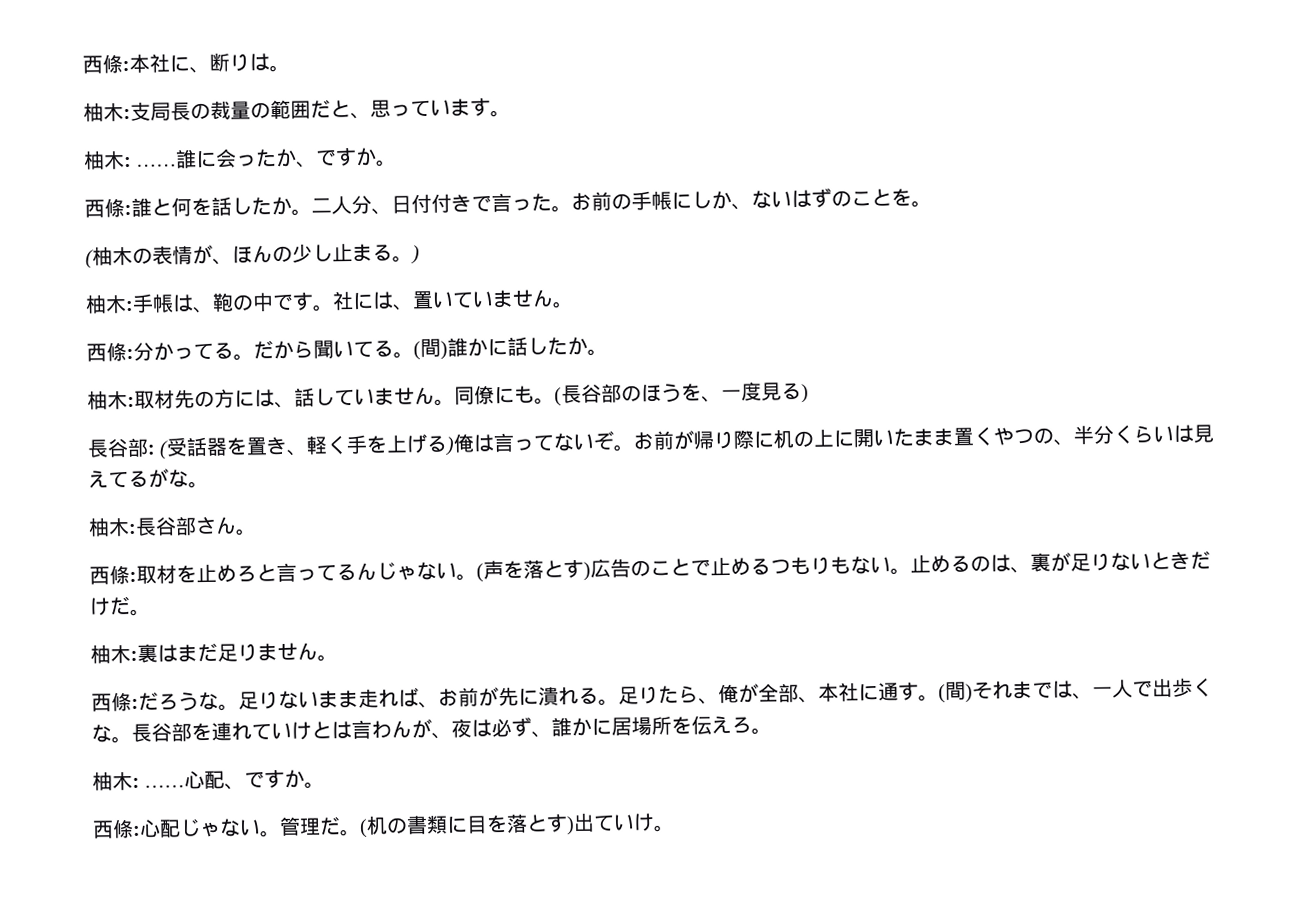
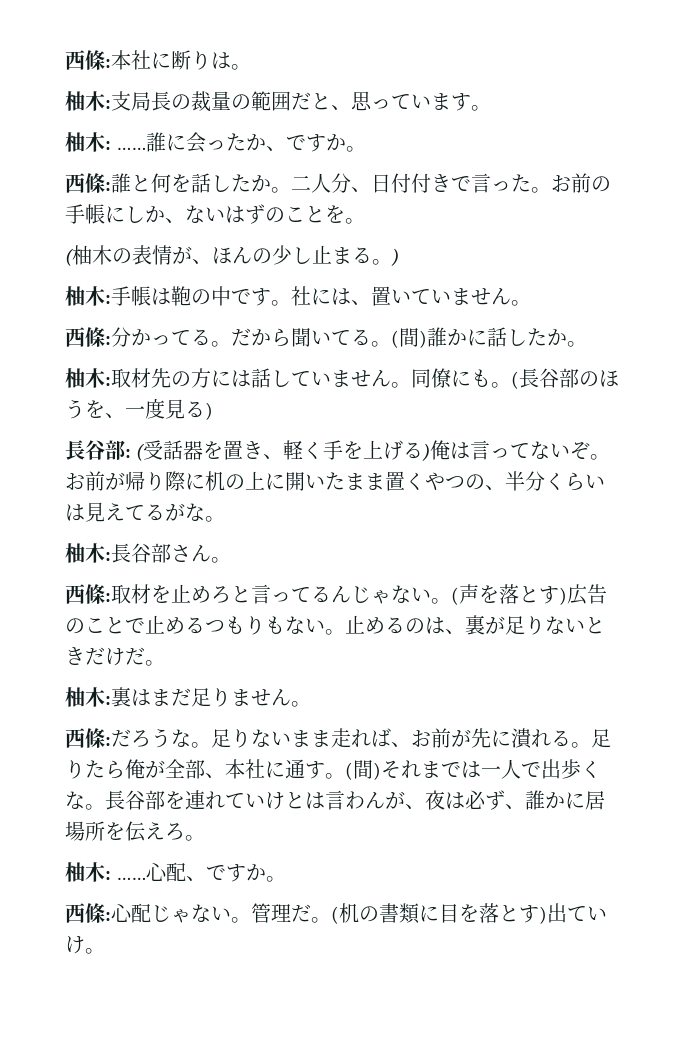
[189,66,210,74] 、 -> (171, 60) none
[193,306,214,314] 、 -> (171, 296) none
[274,401,295,409] 、 -> (251, 378) none
[698,698,719,705] 、 -> (125, 769) none
[1072,693,1093,700] 、 -> (481, 769) none

